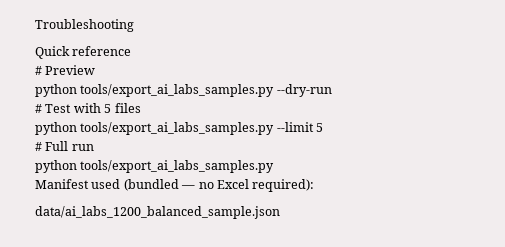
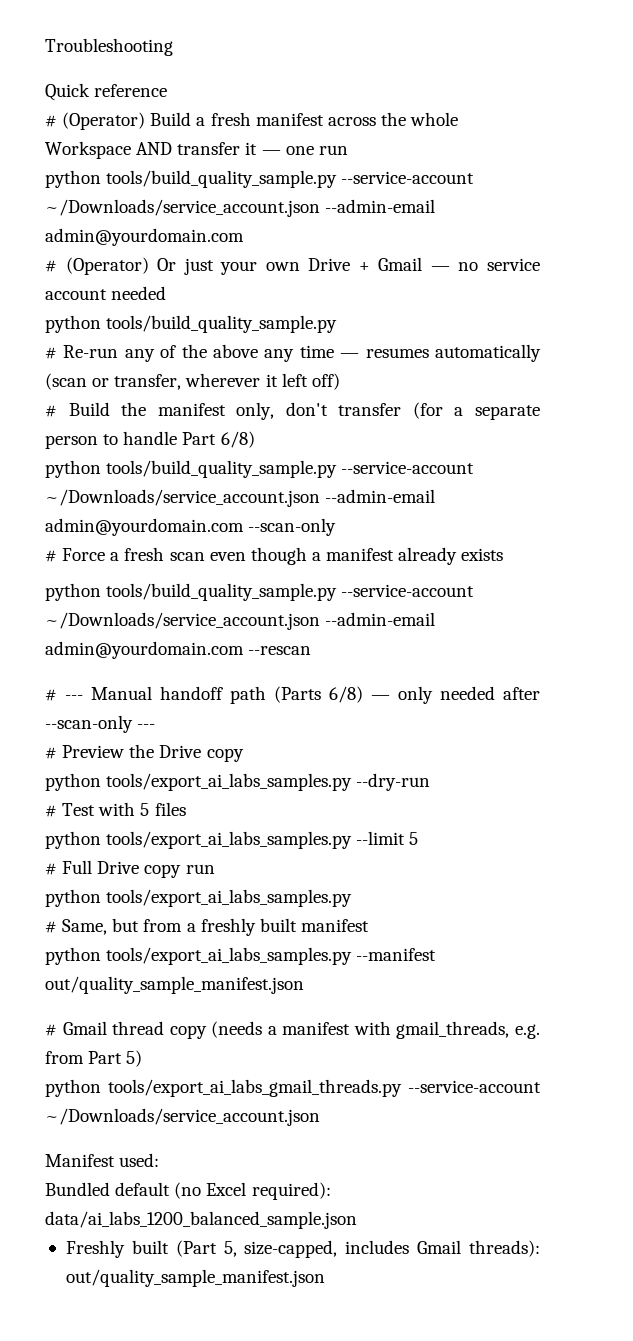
(132, 51) none -> [45,112,459,130] [45,141,348,159] [45,170,475,188] [45,199,436,217] [45,228,244,246] [45,257,540,275] [45,286,167,300] [45,315,338,333] [45,344,541,362] [45,373,340,390] [45,402,540,420] [45,431,255,449] [45,460,475,478] [45,489,436,507] [45,518,337,536] [45,547,504,565] [45,583,475,601] [45,612,436,630] [45,641,312,659] [45,686,540,704] [45,715,156,733] // # (Operator) Build a fresh manifest across the whole Workspace AND transfer it — one run // python tools/build_quality_sample.py --service-account ~/Downloads/service_account.json --admin-email admin@yourdomain.com // # (Operator) Or just your own Drive + Gmail — no service account needed // python tools/build_quality_sample.py // # Re-run any of the above any time — resumes automatically (scan or transfer, wherever it left off) // # Build the manifest only, don't transfer (for a separate person to handle Part 6/8) // python tools/build_quality_sample.py --service-account ~/Downloads/service_account.json --admin-email admin@yourdomain.com --scan-only // # Force a fresh scan even though a manifest already exists // python tools/build_quality_sample.py --service-account ~/Downloads/service_account.json --admin-email admin@yourdomain.com --rescan // # --- Manual handoff path (Parts 6/8) — only needed after --scan-only ---
(96, 70) none -> [129,744,244,762] the Drive copy
(69, 146) none -> [97,861,182,878] Drive copy
[35,179,315,192] [35,206,280,219] Manifest used (bundled — no Excel required): // data/ai_labs_1200_balanced_sample.json -> [45,918,369,936] [45,947,437,965] [45,976,304,994] [45,1021,540,1039] [45,1050,143,1067] [45,1079,541,1097] [45,1108,320,1126] [45,1153,160,1167] [45,1182,331,1200] [45,1211,357,1229] [65,1240,540,1258] [65,1269,325,1287] # Same, but from a freshly built manifest // python tools/export_ai_labs_samples.py --manifest out/quality_sample_manifest.json // # Gmail thread copy (needs a manifest with gmail_threads, e.g. from Part 5) // python tools/export_ai_labs_gmail_threads.py --service-account ~/Downloads/service_account.json // Manifest used: // Bundled default (no Excel required): data/ai_labs_1200_balanced_sample.json // Freshly built (Part 5, size-capped, includes Gmail threads): out/quality_sample_manifest.json

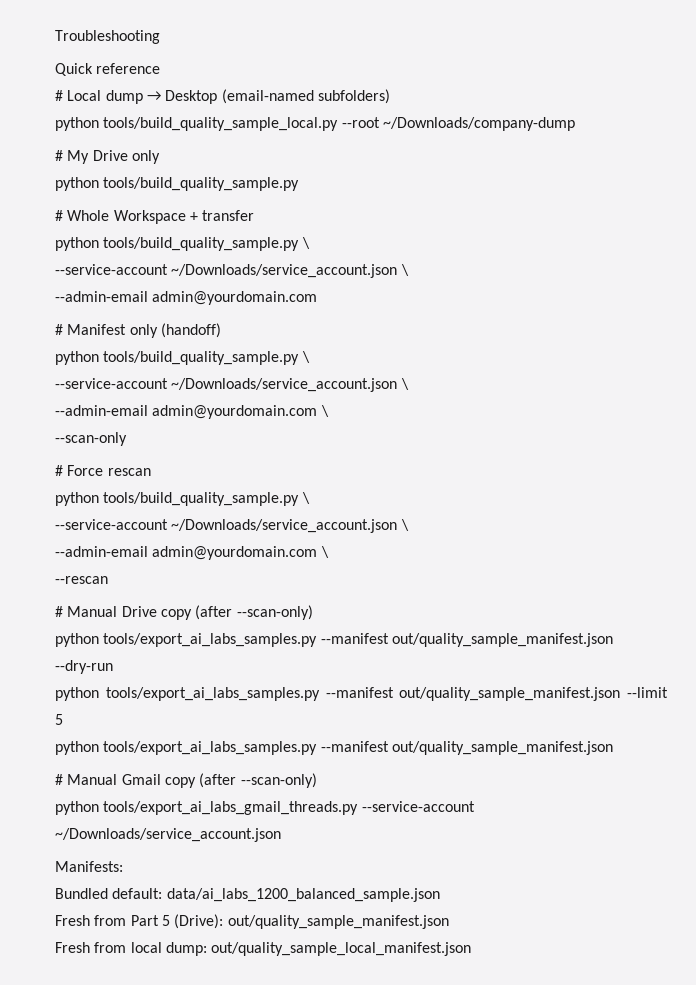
[62,112,459,130] [45,141,348,159] [45,170,475,188] [45,199,436,217] [45,228,244,246] [45,257,540,275] [45,286,167,300] [45,315,338,333] [45,344,541,362] [45,373,340,390] [45,402,540,420] [45,431,255,449] [45,460,475,478] [45,489,436,507] [45,518,337,536] [45,547,504,565] [45,583,475,601] [45,612,436,630] [45,641,244,659] (Operator) Build a fresh manifest across the whole Workspace AND transfer it — one run // python tools/build_quality_sample.py --service-account ~/Downloads/service_account.json --admin-email admin@yourdomain.com // # (Operator) Or just your own Drive + Gmail — no service account needed // python tools/build_quality_sample.py // # Re-run any of the above any time — resumes automatically (scan or transfer, wherever it left off) // # Build the manifest only, don't transfer (for a separate person to handle Part 6/8) // python tools/build_quality_sample.py --service-account ~/Downloads/service_account.json --admin-email admin@yourdomain.com --scan-only // # Force a fresh scan even though a manifest already exists // python tools/build_quality_sample.py --service-account ~/Downloads/service_account.json --admin-email admin@yourdomain.com -> [67,89,390,104] [55,117,575,131] [55,150,160,164] [55,177,300,191] [55,210,255,224] [55,237,310,251] [55,264,409,278] [55,291,318,305] [55,323,221,338] [55,351,310,365] [55,378,409,392] [55,405,329,419] [55,432,127,446] [55,465,151,476] [55,492,310,506] [55,519,409,533] [55,546,329,560] Local dump → Desktop (email-named subfolders) // python tools/build_quality_sample_local.py --root ~/Downloads/company-dump // # My Drive only // python tools/build_quality_sample.py // # Whole Workspace + transfer // python tools/build_quality_sample.py \ // --service-account ~/Downloads/service_account.json \ // --admin-email admin@yourdomain.com // # Manifest only (handoff) // python tools/build_quality_sample.py \ // --service-account ~/Downloads/service_account.json \ // --admin-email admin@yourdomain.com \ // --scan-only // # Force rescan // python tools/build_quality_sample.py \ // --service-account ~/Downloads/service_account.json \ // --admin-email admin@yourdomain.com \ //
[65,686,540,704] [45,715,156,733] [45,744,244,762] [45,773,353,791] --- Manual handoff path (Parts 6/8) — only needed after --scan-only --- // # Preview the Drive copy // python tools/export_ai_labs_samples.py -> [67,605,313,620] [55,633,613,647] Manual Drive copy (after --scan-only) // python tools/export_ai_labs_samples.py --manifest out/quality_sample_manifest.json
[45,802,186,817] [45,831,353,849] // # Test with 5 files // python tools/export_ai_labs_samples.py -> [55,687,621,701] // python tools/export_ai_labs_samples.py --manifest out/quality_sample_manifest.json
[45,860,215,878] [45,889,353,907] [45,918,369,936] // # Full Drive copy run // python tools/export_ai_labs_samples.py // # Same, but from a freshly built manifest -> (63, 719) none
[62,1021,540,1039] [45,1050,143,1067] Gmail thread copy (needs a manifest with gmail_threads, e.g. from Part 5) -> [67,773,317,788] Manual Gmail copy (after --scan-only)
[45,1153,160,1167] Manifest used: -> [55,861,123,872] Manifests:
[115,1182,331,1200] [45,1211,357,1229] [65,1240,540,1258] [65,1269,325,1287] default (no Excel required): data/ai_labs_1200_balanced_sample.json // Freshly built (Part 5, size-capped, includes Gmail threads): out/quality_sample_manifest.json -> [112,888,440,902] [55,914,449,929] [55,942,472,956] default: data/ai_labs_1200_balanced_sample.json // Fresh from Part 5 (Drive): out/quality_sample_manifest.json // Fresh from local dump: out/quality_sample_local_manifest.json

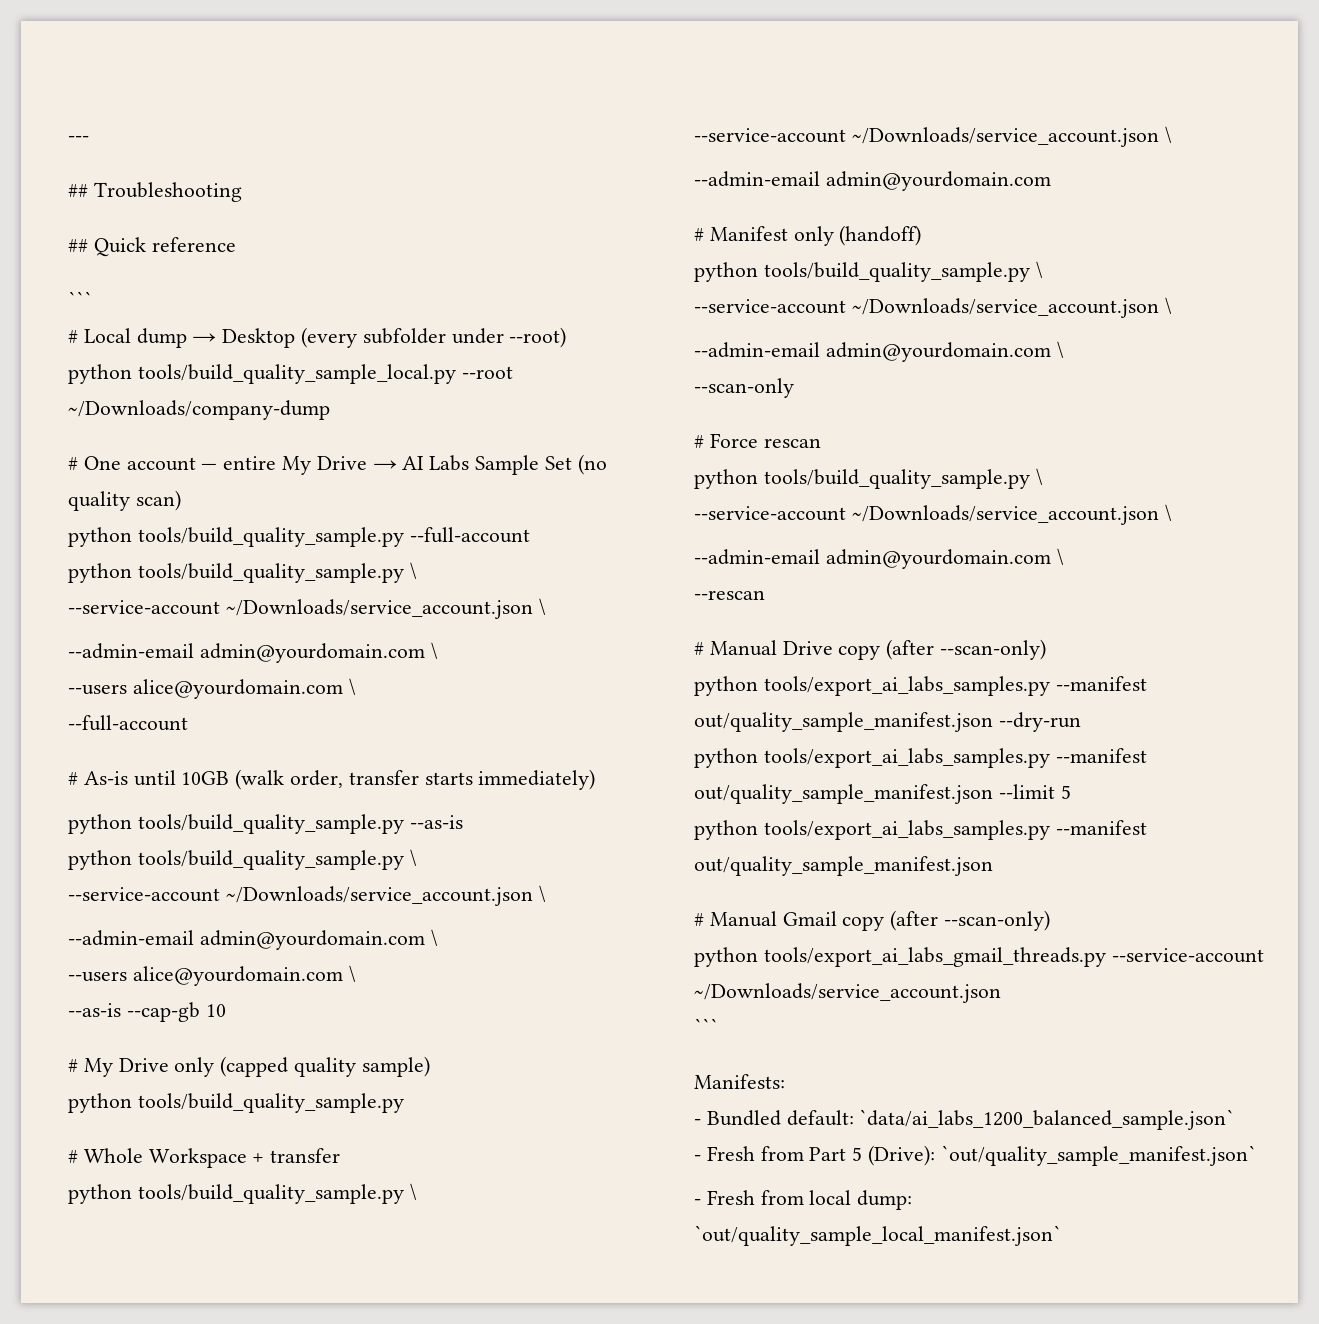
(55, 37) none -> [68,136,89,142] [68,184,88,197] --- // ##
(160, 37) none -> [68,239,88,252] ##
(161, 68) none -> [68,291,92,307] // ```
[221,89,390,104] (email-named subfolders) -> [301,327,567,348] (every subfolder under --root)
(575, 124) none -> [68,454,607,475] [68,490,181,511] [68,527,530,547] [68,562,417,583] [68,598,546,619] [68,642,438,663] [68,678,356,699] [68,715,188,731] [68,769,596,790] [68,814,463,834] [68,849,417,870] [68,885,546,906] [68,929,438,950] [68,965,356,986] [68,1002,226,1022] // # One account — entire My Drive → AI Labs Sample Set (no quality scan) // python tools/build_quality_sample.py --full-account // python tools/build_quality_sample.py \ // --service-account ~/Downloads/service_account.json \ // --admin-email admin@yourdomain.com \ // --users alice@yourdomain.com \ // --full-account // # As-is until 10GB (walk order, transfer starts immediately) // python tools/build_quality_sample.py --as-is // python tools/build_quality_sample.py \ // --service-account ~/Downloads/service_account.json \ // --admin-email admin@yourdomain.com \ // --users alice@yourdomain.com \ // --as-is --cap-gb 10
(160, 157) none -> [220,1056,430,1077] (capped quality sample)
(281, 835) none -> [694,1018,718,1034] // ```
(123, 866) none -> [694,1119,701,1125] -
[166,888,440,902] data/ai_labs_1200_balanced_sample.json // -> [859,1109,1235,1130] [694,1155,701,1161] `data/ai_labs_1200_balanced_sample.json` // -
[227,915,449,929] out/quality_sample_manifest.json // -> [940,1145,1256,1166] [694,1199,701,1205] `out/quality_sample_manifest.json` // -
[211,942,472,956] out/quality_sample_local_manifest.json -> [694,1225,1061,1246] `out/quality_sample_local_manifest.json`

